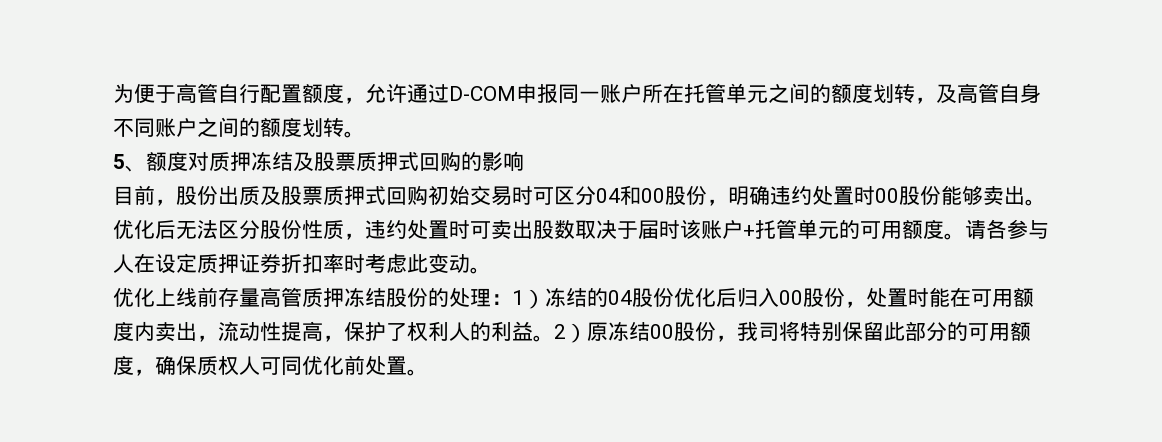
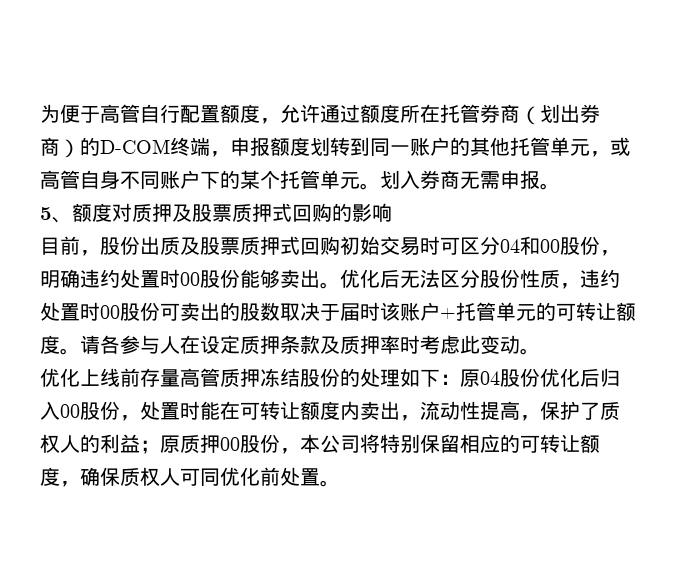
[449,84,558,104] D-COM申报 -> [360,104,600,125] [40,137,370,158] 额度所在托管券商（划出券商）的D-COM终端，申报额度划转到
[642,83,1041,104] [113,117,344,138] 所在托管单元之间的额度划转，及高管自身不同账户之间的额度划转 -> [450,137,630,157] [40,170,540,190] 的其他托管单元，或高管自身不同账户下的某个托管单元。划入券商无需申报
[251,152,293,171] 冻结 -> (172, 212) none
[470,220,533,240] 可卖出 -> [100,302,240,321] 00股份可卖出的
[881,221,902,239] 用 -> [576,302,616,321] 转让
[239,253,323,273] 证券折扣 -> [280,335,380,354] 条款及质押
[491,288,608,309] ：1）冻结的 -> [400,368,480,387] 如下：原
[992,289,1013,307] 用 -> [260,401,300,420] 转让
[407,321,449,342] 权利 -> [600,401,620,420] [40,434,60,453] 质权
[533,321,758,343] 。2）原冻结00股份，我 -> [140,434,340,454] ；原质押00股份，本公
[884,321,1010,341] 此部分的可用 -> [460,434,580,453] 相应的可转让

